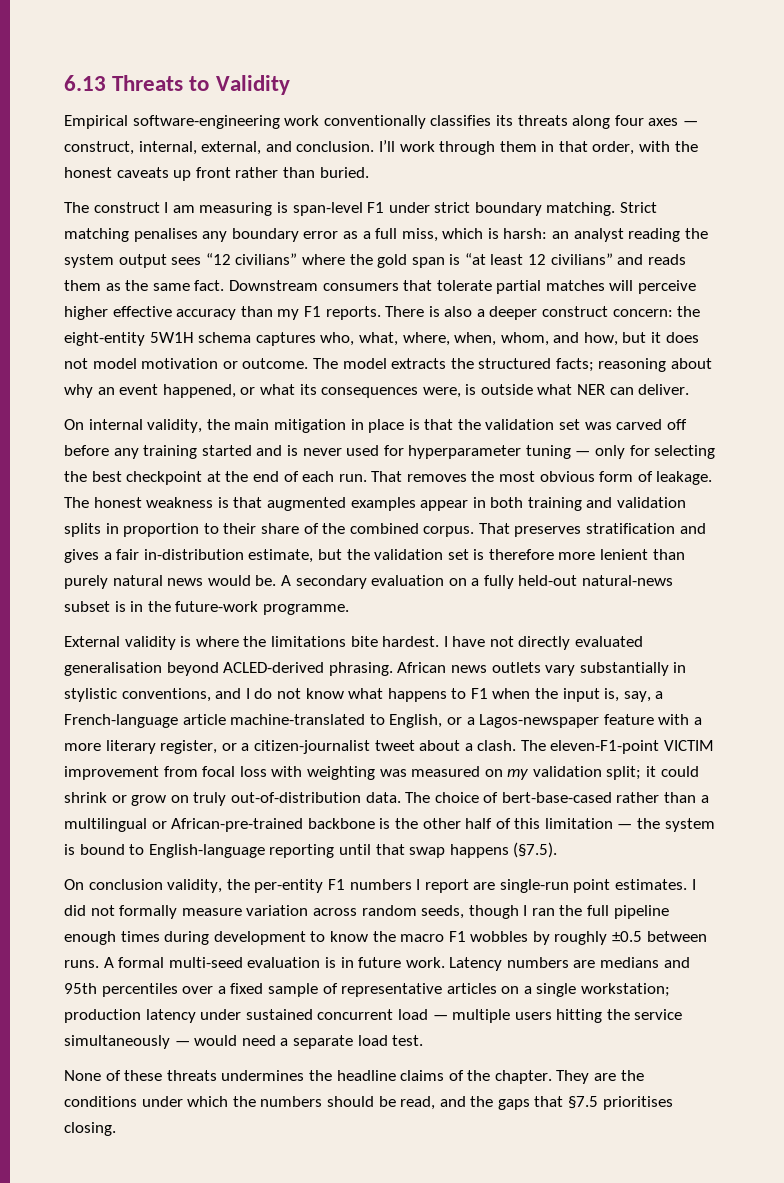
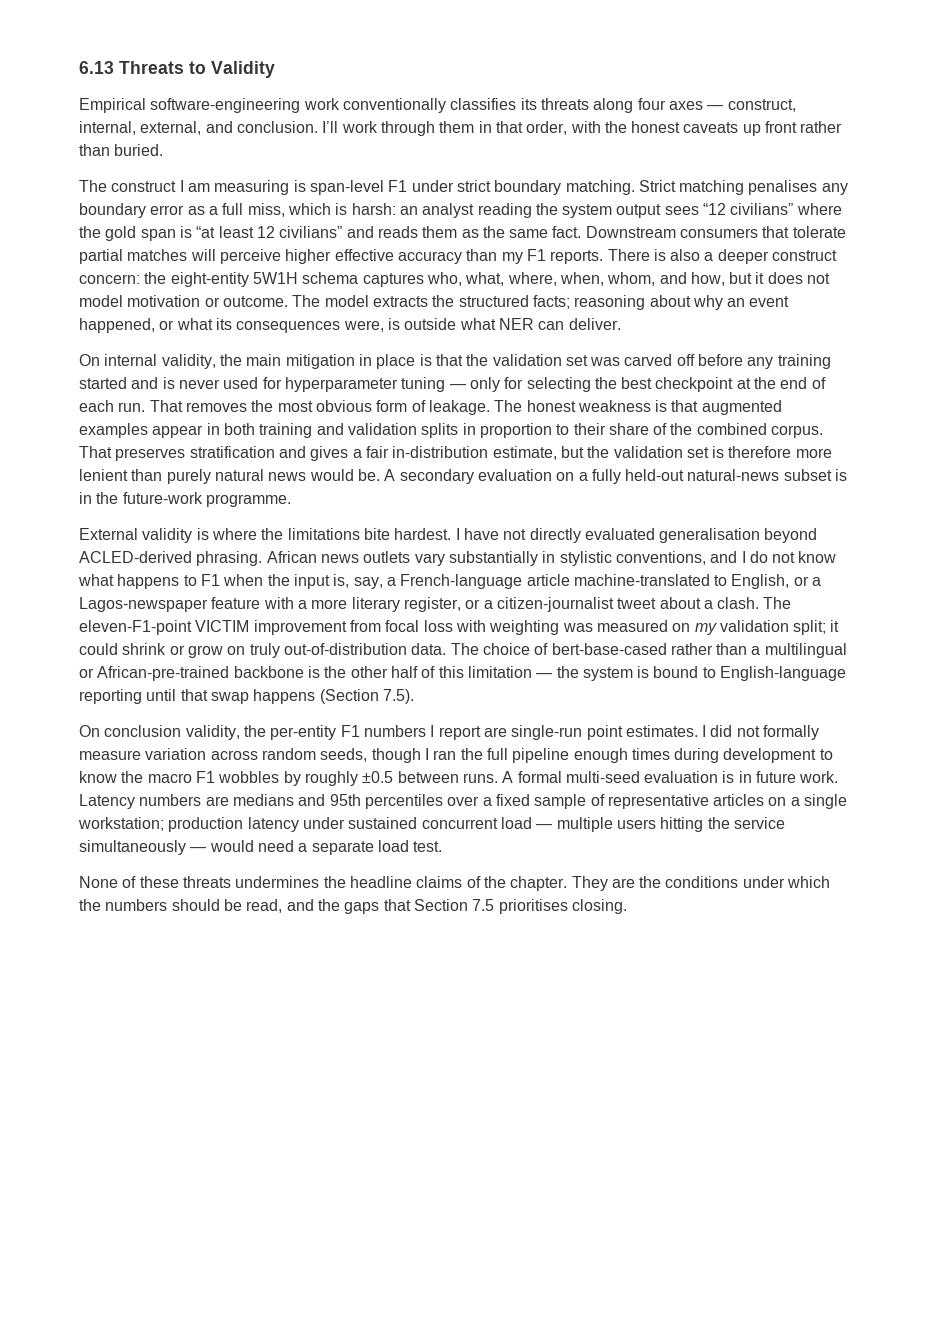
[513,842,558,858] (§7.5). -> [319,689,414,704] (Section 7.5).
[568,1096,599,1109] §7.5 -> [413,899,495,911] Section 7.5

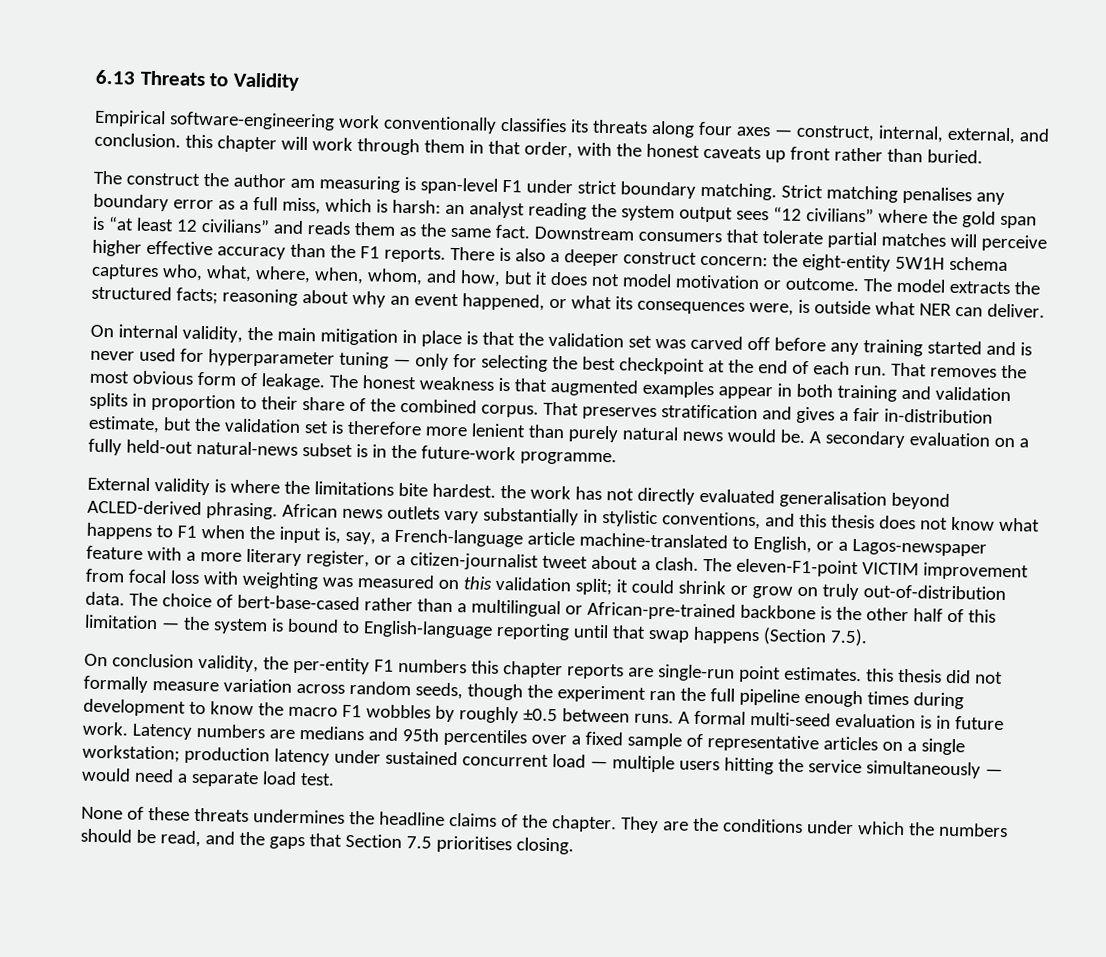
[322,121,339,133] I’ll -> [184,134,308,153] this chapter will
[179,180,184,192] I -> [202,172,286,188] the author
[501,252,523,264] my -> [329,244,356,259] the
[455,528,499,540] I have -> [499,484,602,500] the work has
[741,551,768,563] I do -> [798,513,916,530] this thesis does
[694,623,717,635] my -> [462,576,493,590] this
[430,725,481,740] I report -> [470,660,624,680] this chapter reports
[702,725,707,737] I -> [865,668,942,683] this thesis
[424,748,429,760] I -> [526,684,646,703] the experiment

